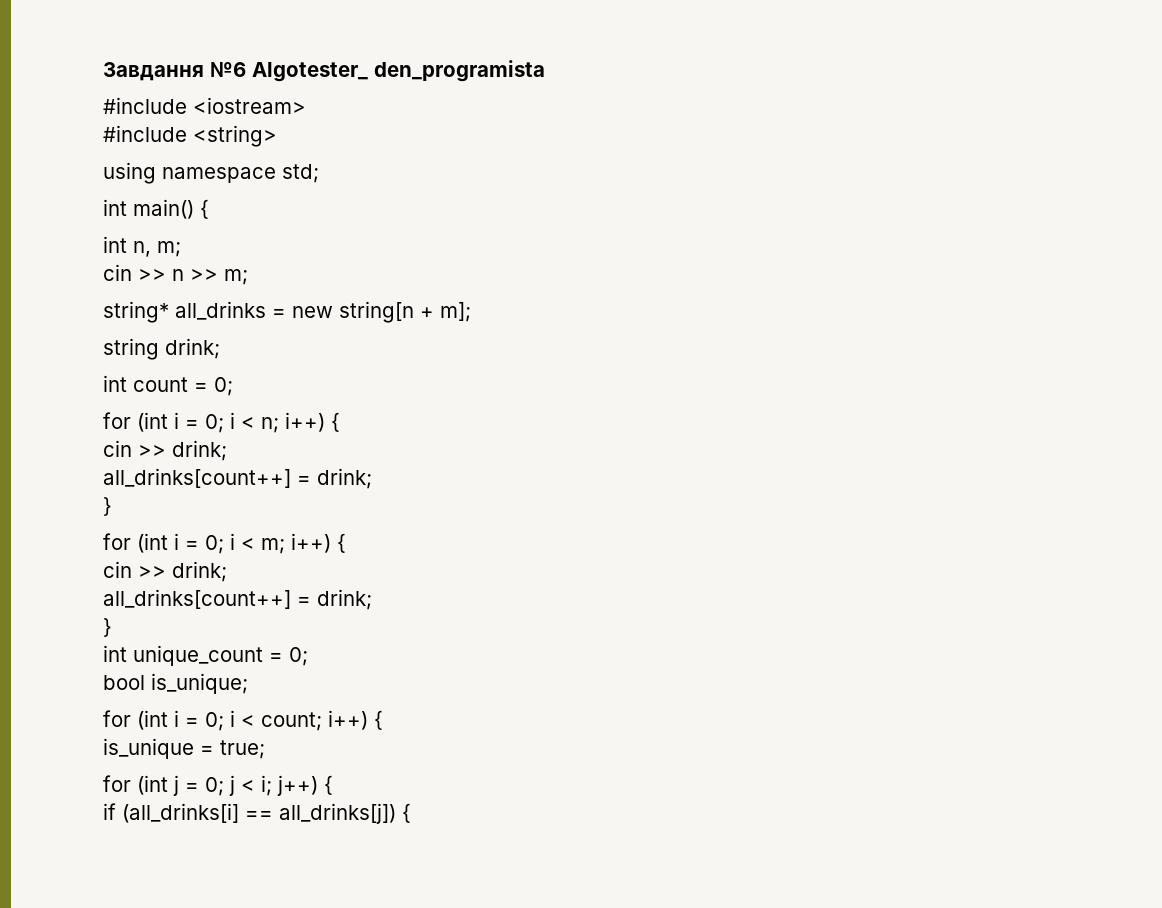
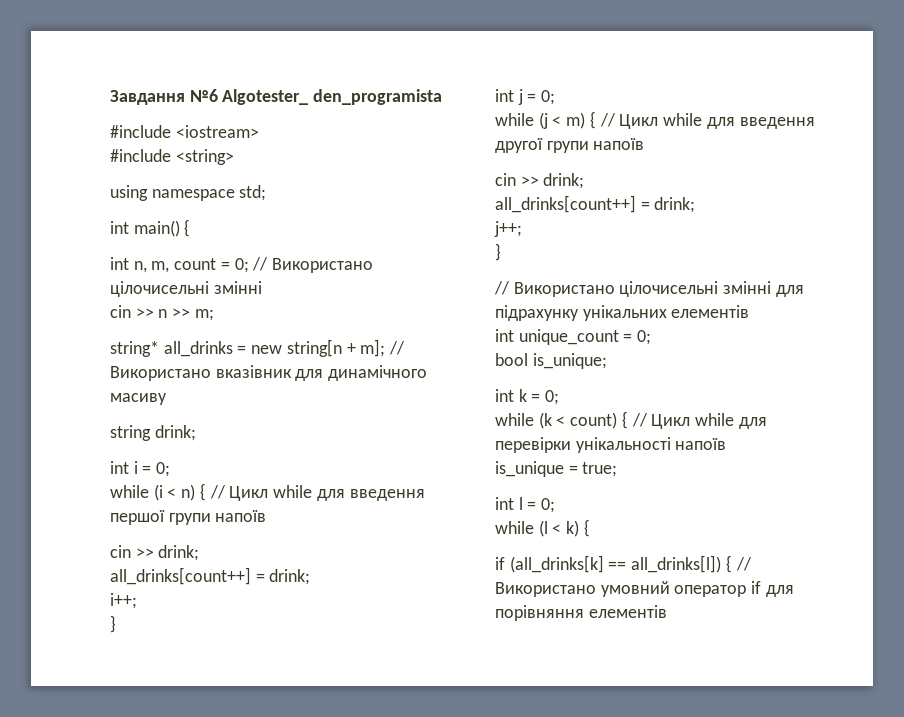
[157,241,181,257] m; -> [151,257,374,273] [110,281,262,297] m, count = 0; // Використано цілочисельні змінні
(471, 312) none -> [389,341,406,355] [110,365,428,381] [110,393,167,405] // Використано вказівник для динамічного масиву
[133,377,233,396] [103,412,340,433] [103,440,227,461] [103,468,372,489] [103,497,112,516] [103,533,346,554] [103,561,227,582] [103,589,372,610] [103,618,112,637] count = 0; // for (int i = 0; i < n; i++) { // cin >> drink; // all_drinks[count++] = drink; // } // for (int i = 0; i < m; i++) { // cin >> drink; // all_drinks[count++] = drink; // } -> [133,461,171,477] [110,483,425,501] [110,510,267,525] [110,545,200,561] [110,567,311,585] [110,593,137,609] [110,615,116,633] [495,89,556,105] [495,111,815,129] [495,138,645,153] [495,173,585,189] [495,195,696,213] [494,221,522,237] [495,243,501,261] [494,281,804,297] [495,305,750,321] i = 0; // while (i < n) { // Цикл while для введення першої групи напоїв // cin >> drink; // all_drinks[count++] = drink; // i++; // } // int j = 0; // while (j < m) { // Цикл while для введення другої групи напоїв // cin >> drink; // all_drinks[count++] = drink; // j++; // } // // Використано цілочисельні змінні для підрахунку унікальних елементів
[103,710,383,731] for (int i = 0; i < count; i++) { -> [495,389,560,405] [495,411,767,429] [495,437,727,453] int k = 0; // while (k < count) { // Цикл while для перевірки унікальності напоїв
[103,775,333,796] [103,803,411,824] for (int j = 0; j < i; j++) { // if (all_drinks[i] == all_drinks[j]) { -> [495,497,556,513] [495,519,590,537] [495,555,752,573] [495,581,794,597] [495,605,667,621] int l = 0; // while (l < k) { // if (all_drinks[k] == all_drinks[l]) { // Використано умовний оператор if для порівняння елементів

